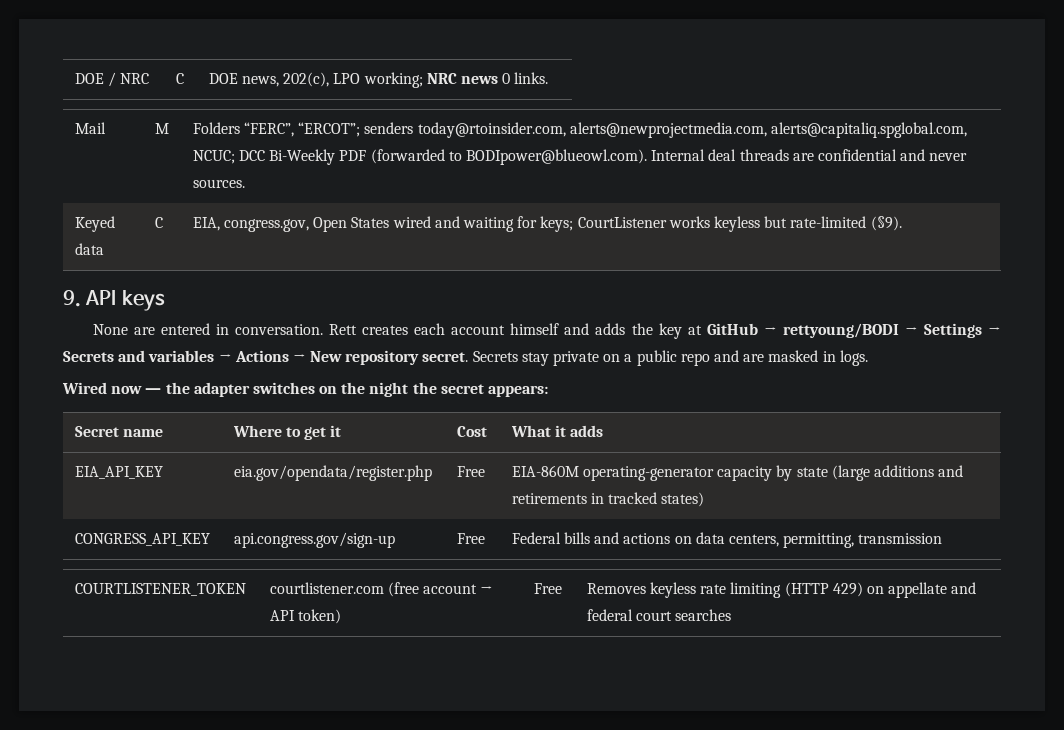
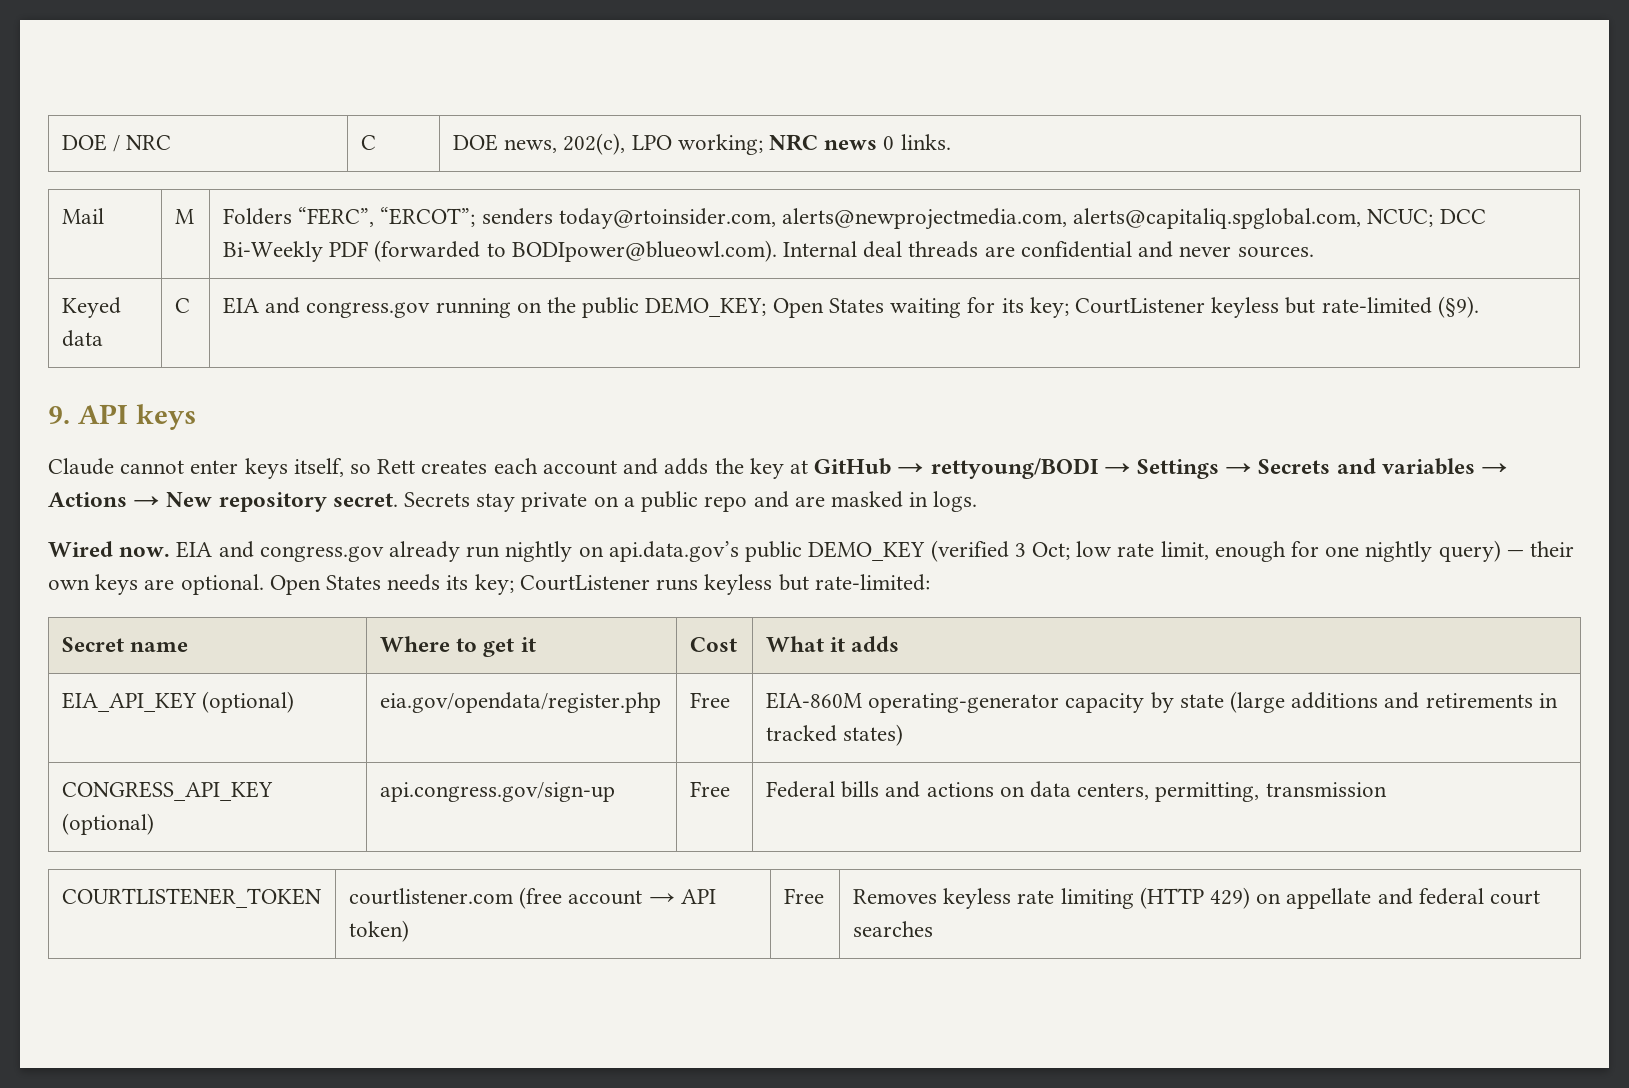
[192,216,710,232] EIA, congress.gov, Open States wired and waiting for keys; CourtListener works -> [222,297,1205,318] EIA and congress.gov running on the public DEMO_KEY; Open States waiting for its key; CourtListener
[92,323,323,335] None are entered in conversation. -> [48,458,372,479] Claude cannot enter keys itself, so
[510,323,560,335] himself -> (617, 467) none
[111,382,549,397] now — the adapter switches on the night the secret appears: -> [119,540,1575,562] [48,574,930,595] now. EIA and congress.gov already run nightly on api.data.gov’s public DEMO_KEY (verified 3 Oct; low rate limit, enough for one nightly query) — their own keys are optional. Open States needs its key; CourtListener runs keyless but rate-limited:
(163, 472) none -> [202,691,295,713] (optional)
(210, 539) none -> [61,813,154,835] (optional)

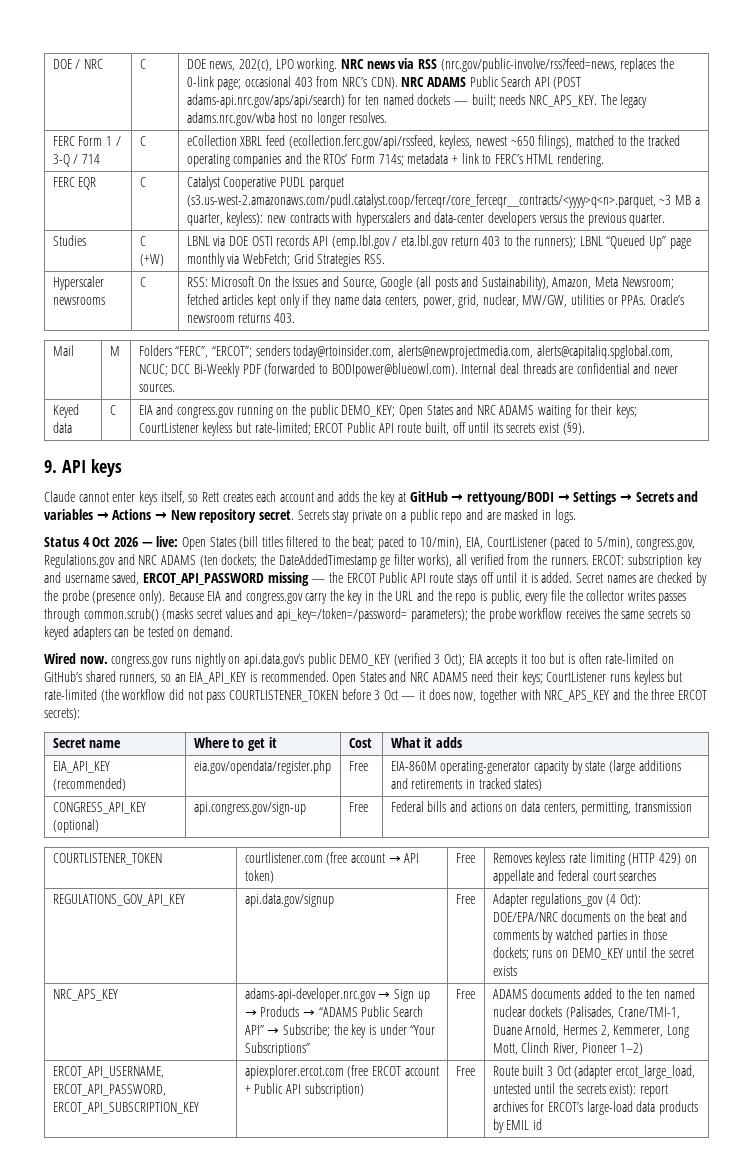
[677,134,763,155] working; -> [297,58,338,72] working.
[883,134,951,150] 0 links. -> [398,58,674,72] [186,76,582,90] [186,94,648,108] [186,112,388,126] [52,136,121,146] [52,154,101,167] [139,136,146,146] [186,135,680,149] [186,153,605,167] [52,177,97,190] [139,177,146,187] [186,176,344,190] [186,194,700,208] [186,212,666,226] [52,235,86,246] [139,236,146,246] [139,254,164,266] [186,235,691,249] [186,253,385,267] [52,276,104,290] [52,297,105,305] [139,277,146,287] [186,276,674,290] [186,294,685,308] [186,313,296,323] via RSS (nrc.gov/public-involve/rss?feed=news, replaces the 0-link page; occasional 403 from NRC’s CDN). NRC ADAMS Public Search API (POST adams-api.nrc.gov/aps/api/search) for ten named dockets — built; needs NRC_APS_KEY. The legacy adams.nrc.gov/wba host no longer resolves. // FERC Form 1 / 3-Q / 714 | C | eCollection XBRL feed (ecollection.ferc.gov/api/rssfeed, keyless, newest ~650 filings), matched to the tracked operating companies and the RTOs’ Form 714s; metadata + link to FERC’s HTML rendering. // FERC EQR | C | Catalyst Cooperative PUDL parquet (s3.us-west-2.amazonaws.com/pudl.catalyst.coop/ferceqr/core_ferceqr__contracts/<yyyy>q<n>.parquet, ~3 MB a quarter, keyless): new contracts with hyperscalers and data-center developers versus the previous quarter. // Studies | C (+W) | LBNL via DOE OSTI records API (emp.lbl.gov / eta.lbl.gov return 403 to the runners); LBNL “Queued Up” page monthly via WebFetch; Grid Strategies RSS. // Hyperscaler newsrooms | C | RSS: Microsoft On the Issues and Source, Google (all posts and Sustainability), Amazon, Meta Newsroom; fetched articles kept only if they name data centers, power, grid, nuclear, MW/GW, utilities or PPAs. Oracle’s newsroom returns 403.
[890,297,1432,318] waiting for its key; CourtListener keyless but rate-limited -> [456,404,638,418] [138,422,560,436] and NRC ADAMS waiting for their keys; CourtListener keyless but rate-limited; ERCOT Public API route built, off until its secrets exist
[48,541,501,562] Wired now. EIA and congress.gov already run -> [44,536,696,550] [44,554,702,568] [44,572,707,586] [44,590,687,604] [44,608,691,622] [44,626,233,640] [44,653,191,667] Status 4 Oct 2026 — live: Open States (bill titles filtered to the beat; paced to 10/min), EIA, CourtListener (paced to 5/min), congress.gov, Regulations.gov and NRC ADAMS (ten dockets; the DateAddedTimestamp ge filter works), all verified from the runners. ERCOT: subscription key and username saved, ERCOT_API_PASSWORD missing — the ERCOT Public API route stays off until it is added. Secret names are checked by the probe (presence only). Because EIA and congress.gov carry the key in the URL and the repo is public, every file the collector writes passes through common.scrub() (masks secret values and api_key=/token=/password= parameters); the probe workflow receives the same secrets so keyed adapters can be tested on demand. // Wired now. congress.gov runs
[1031,540,1575,562] [48,574,930,595] Oct; low rate limit, enough for one nightly query) — their own keys are optional. Open States needs its key; CourtListener runs keyless but rate-limited: -> [444,653,674,667] [44,671,683,685] [44,689,707,703] [44,708,80,720] Oct); EIA accepts it too but is often rate-limited on GitHub’s shared runners, so an EIA_API_KEY is recommended. Open States and NRC ADAMS need their keys; CourtListener runs keyless but rate-limited (the workflow did not pass COURTLISTENER_TOKEN before 3 Oct — it does now, together with NRC_APS_KEY and the three ERCOT secrets):
[202,691,295,713] (optional) -> [52,778,126,791] (recommended)
(933, 929) none -> [52,894,185,906] [244,893,334,907] [455,894,475,904] [492,893,641,907] [492,911,687,922] [492,929,667,943] [492,947,694,960] [492,966,517,976] [52,989,118,1001] [244,988,430,1002] [244,1006,423,1017] [244,1024,436,1038] [244,1042,310,1056] [455,989,475,999] [492,988,695,999] [492,1006,680,1019] [492,1024,689,1038] [492,1042,644,1055] [52,1066,164,1078] [52,1084,166,1096] [52,1102,199,1114] [244,1065,439,1079] [244,1083,364,1097] [455,1066,475,1076] [492,1065,695,1079] [492,1083,668,1097] [492,1101,698,1115] [492,1119,543,1133] // REGULATIONS_GOV_API_KEY | api.data.gov/signup | Free | Adapter regulations_gov (4 Oct): DOE/EPA/NRC documents on the beat and comments by watched parties in those dockets; runs on DEMO_KEY until the secret exists // NRC_APS_KEY | adams-api-developer.nrc.gov → Sign up → Products → “ADAMS Public Search API” → Subscribe; the key is under “Your Subscriptions” | Free | ADAMS documents added to the ten named nuclear dockets (Palisades, Crane/TMI-1, Duane Arnold, Hermes 2, Kemmerer, Long Mott, Clinch River, Pioneer 1–2) // ERCOT_API_USERNAME, ERCOT_API_PASSWORD, ERCOT_API_SUBSCRIPTION_KEY | apiexplorer.ercot.com (free ERCOT account + Public API subscription) | Free | Route built 3 Oct (adapter ercot_large_load, untested until the secrets exist): report archives for ERCOT’s large-load data products by EMIL id

